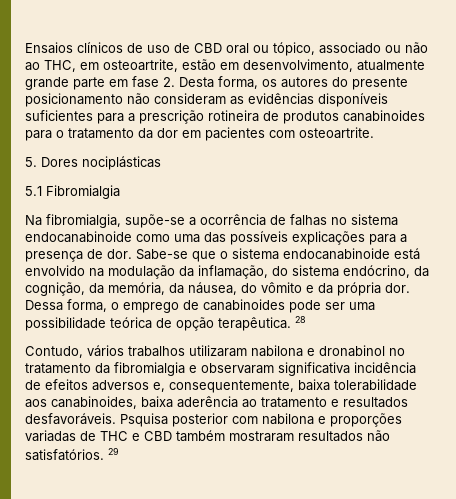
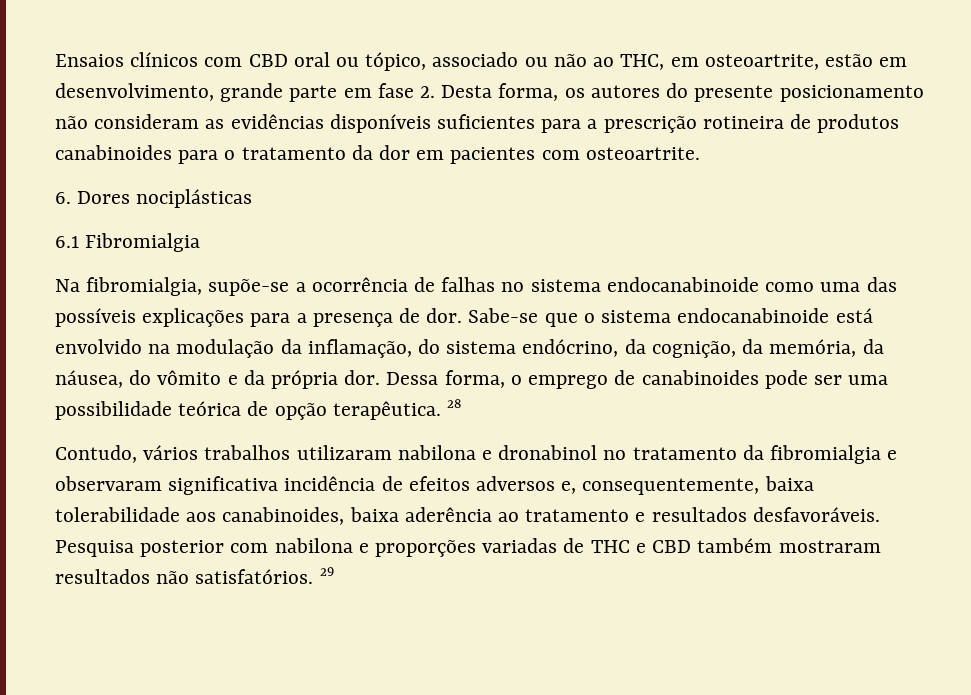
[127,43,190,53] de uso de -> [204,57,243,67] com
[357,60,425,71] atualmente -> (214, 92) none
[25,157,37,167] 5. -> [55,192,71,204] 6.
[25,186,42,196] 5.1 -> [55,236,79,248] 6.1
[120,413,168,427] Psquisa -> [55,540,134,557] Pesquisa

